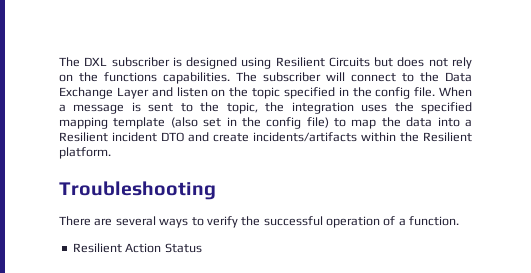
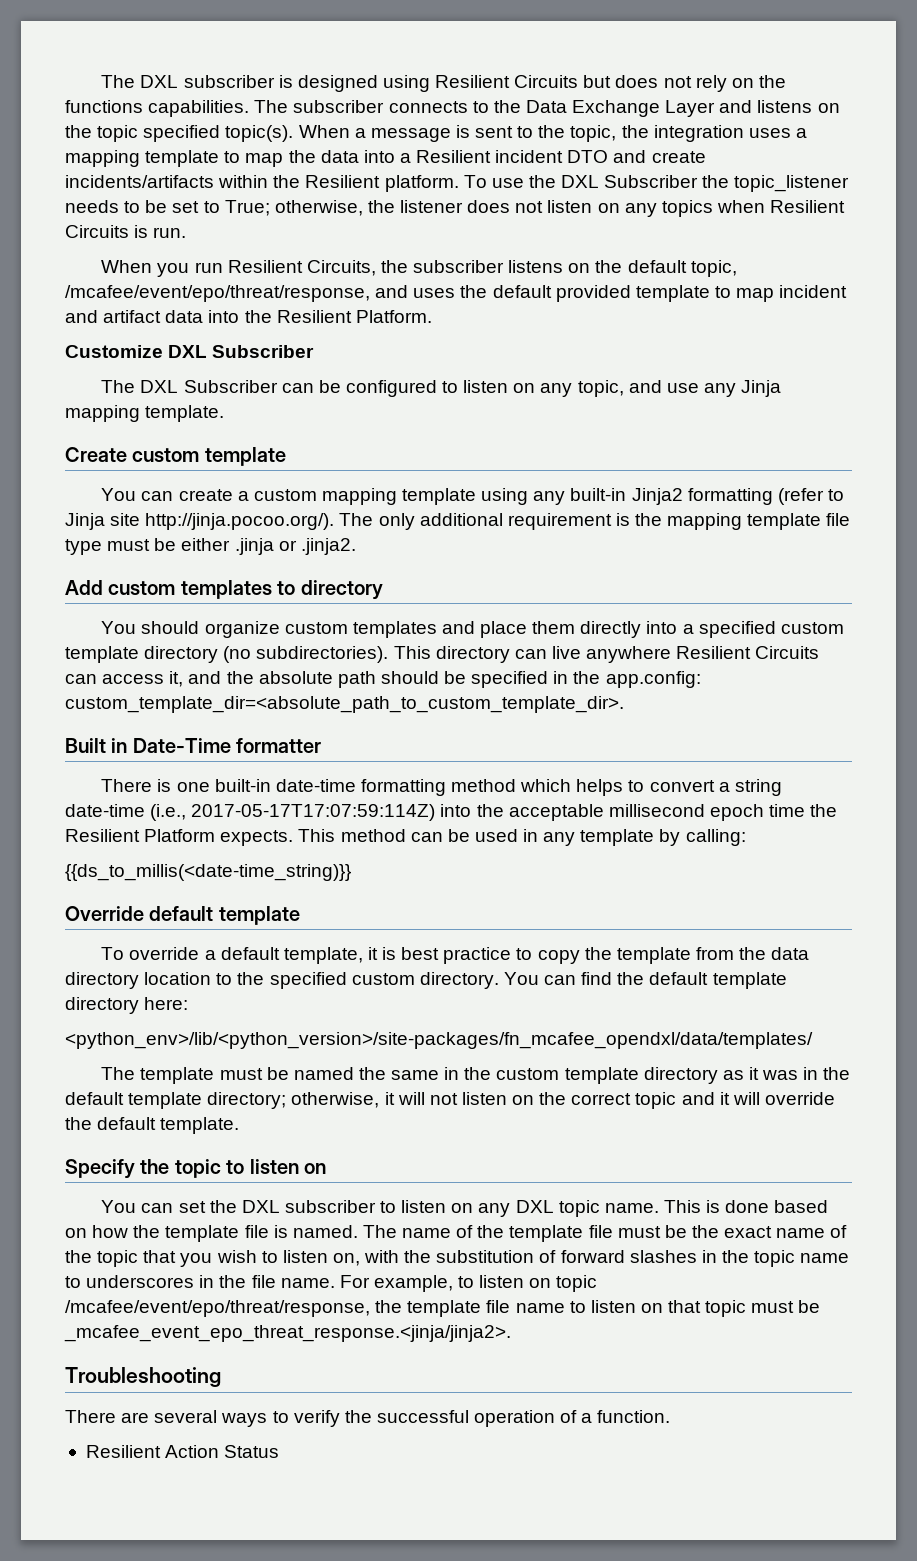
[326,72,396,82] will connect -> [388,101,468,113] connects
[176,87,208,97] listen -> [757,100,813,113] listens
[338,87,436,99] in the config file. -> [225,125,294,142] topic(s).
[394,102,472,114] [59,117,329,129] the specified mapping template (also set in the config file) -> [795,128,807,138] [65,150,220,167] a mapping template
(111, 153) none -> [463,175,850,192] [65,200,846,217] [65,225,187,238] [101,260,737,277] [65,285,848,302] [65,310,432,323] [65,345,315,358] [101,380,782,397] [65,405,225,422] [65,447,286,466] [101,488,844,505] [65,513,851,530] [65,538,356,555] [65,580,383,600] [101,621,844,638] [65,646,820,663] [65,671,701,688] [65,696,624,713] [65,738,322,753] [101,779,782,796] [65,804,838,821] [65,829,746,846] [65,864,351,881] [65,906,300,925] [101,947,810,964] [65,972,787,989] [65,997,189,1014] [65,1032,813,1049] [101,1067,851,1084] [65,1092,835,1109] [65,1117,240,1134] [65,1159,326,1179] [101,1200,829,1217] [65,1225,848,1242] [65,1250,850,1267] [65,1275,598,1292] [65,1300,821,1317] [64,1325,511,1342] To use the DXL Subscriber the topic_listener needs to be set to True; otherwise, the listener does not listen on any topics when Resilient Circuits is run. // When you run Resilient Circuits, the subscriber listens on the default topic, /mcafee/event/epo/threat/response, and uses the default provided template to map incident and artifact data into the Resilient Platform. // Customize DXL Subscriber // The DXL Subscriber can be configured to listen on any topic, and use any Jinja mapping template. // Create custom template // You can create a custom mapping template using any built-in Jinja2 formatting (refer to Jinja site http://jinja.pocoo.org/). The only additional requirement is the mapping template file type must be either .jinja or .jinja2. // Add custom templates to directory // You should organize custom templates and place them directly into a specified custom template directory (no subdirectories). This directory can live anywhere Resilient Circuits can access it, and the absolute path should be specified in the app.config: custom_template_dir=<absolute_path_to_custom_template_dir>. // Built in Date-Time formatter // There is one built-in date-time formatting method which helps to convert a string date-time (i.e., 2017-05-17T17:07:59:114Z) into the acceptable millisecond epoch time the Resilient Platform expects. This method can be used in any template by calling: // {{ds_to_millis(<date-time_string)}} // Override default template // To override a default template, it is best practice to copy the template from the data directory location to the specified custom directory. You can find the default template directory here: // <python_env>/lib/<python_version>/site-packages/fn_mcafee_opendxl/data/templates/ // The template must be named the same in the custom template directory as it was in the default template directory; otherwise, it will not listen on the correct topic and it will override the default template. // Specify the topic to listen on // You can set the DXL subscriber to listen on any DXL topic name. This is done based on how the template file is named. The name of the template file must be the exact name of the topic that you wish to listen on, with the substitution of forward slashes in the topic name to underscores in the file name. For example, to listen on topic /mcafee/event/epo/threat/response, the template file name to listen on that topic must be _mcafee_event_epo_threat_response.<jinja/jinja2>.

